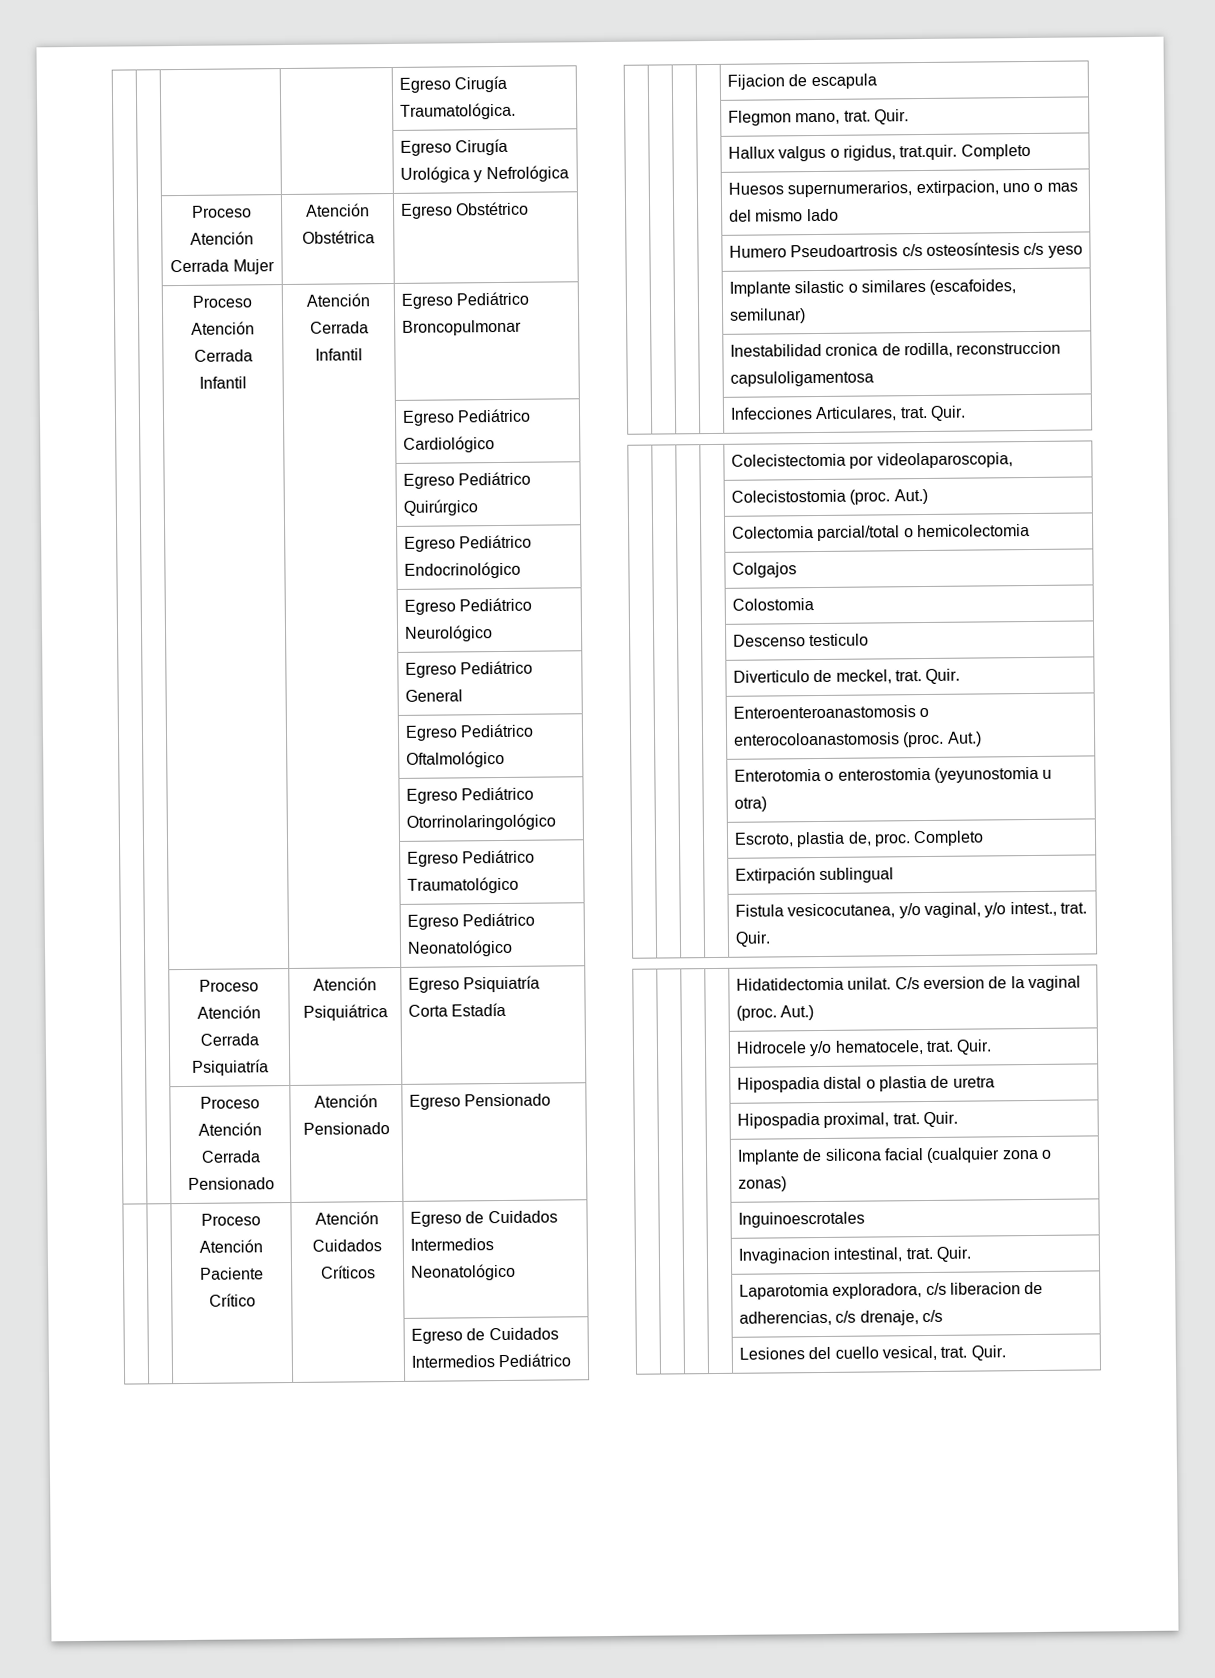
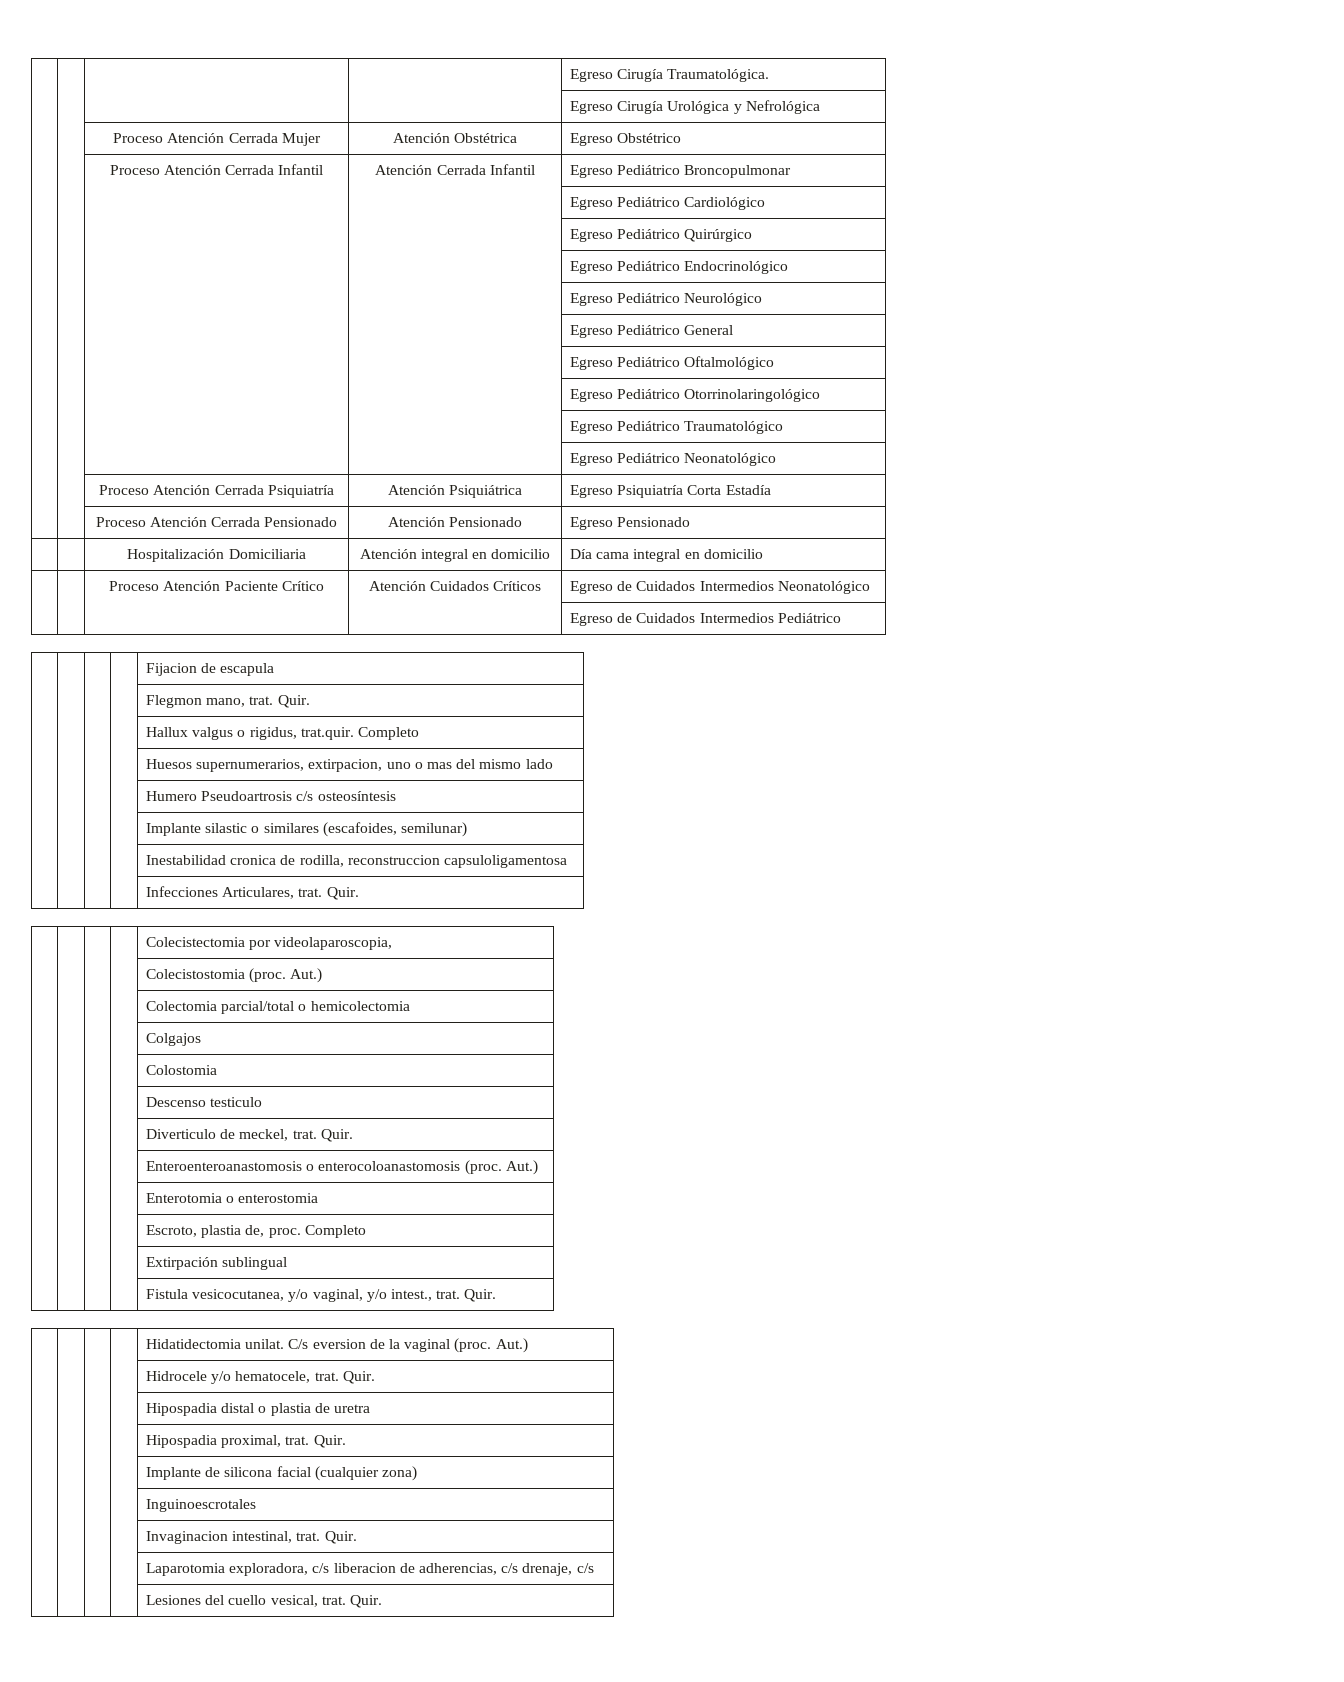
(552, 1100) none -> [127,549,306,562] [359,549,551,562] [570,549,763,562] // | | Hospitalización Domiciliaria | Atención integral en domicilio | Día cama integral en domicilio
[1023,242,1083,258] c/s yeso -> (396, 796) none
[934,766,1053,783] [734,796,768,812] (yeyunostomia u otra) -> (319, 1198) none
[1001,1149,1052,1160] [738,1176,788,1192] zona o zonas) -> [381,1466,417,1481] zona)

